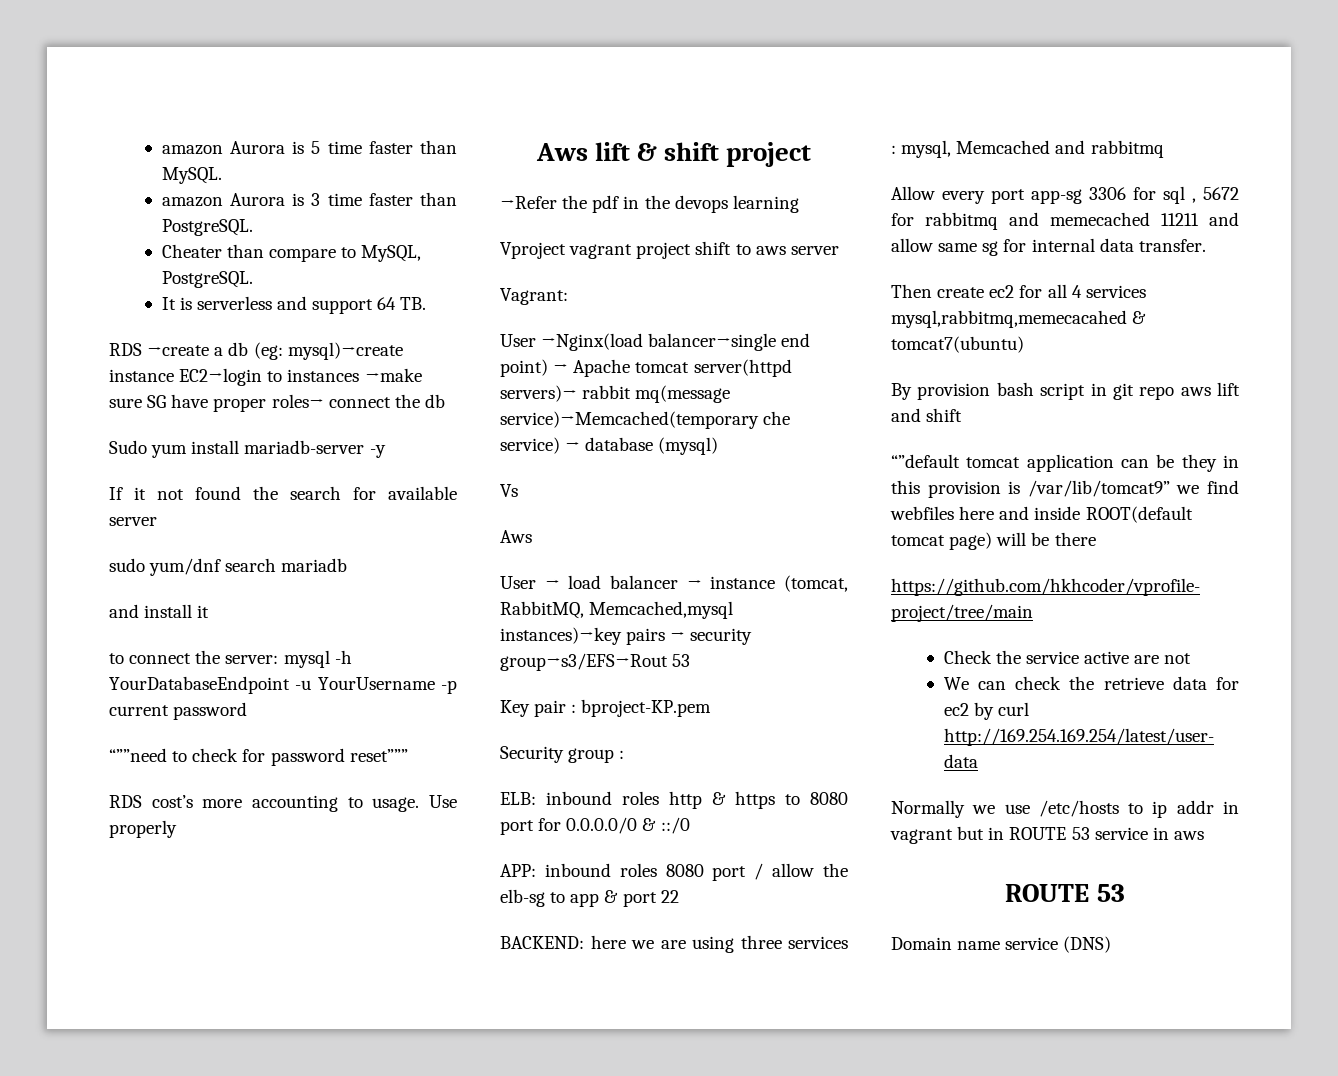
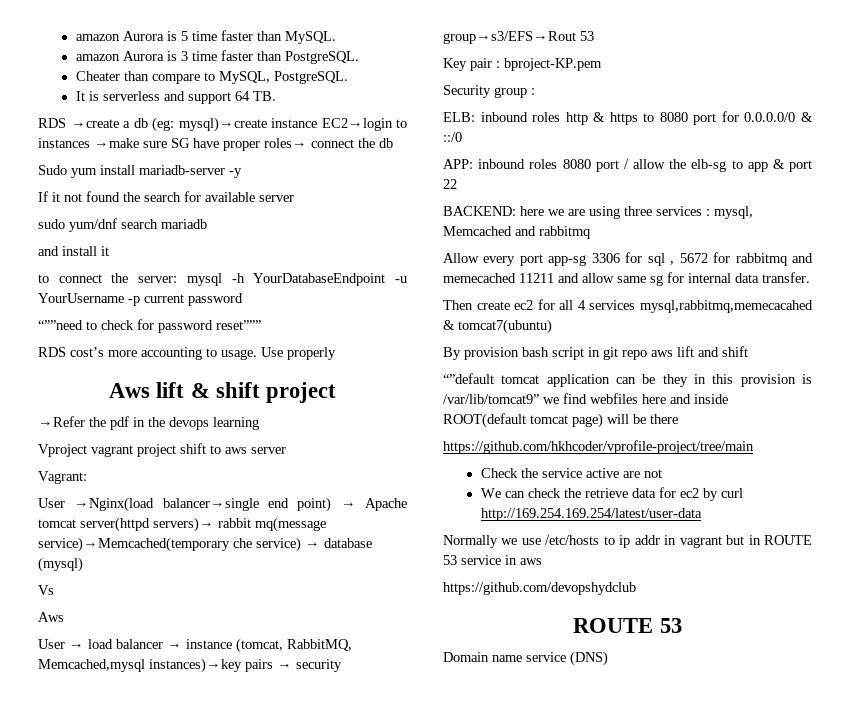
(1204, 835) none -> [443,582,636,595] // https://github.com/devopshydclub

